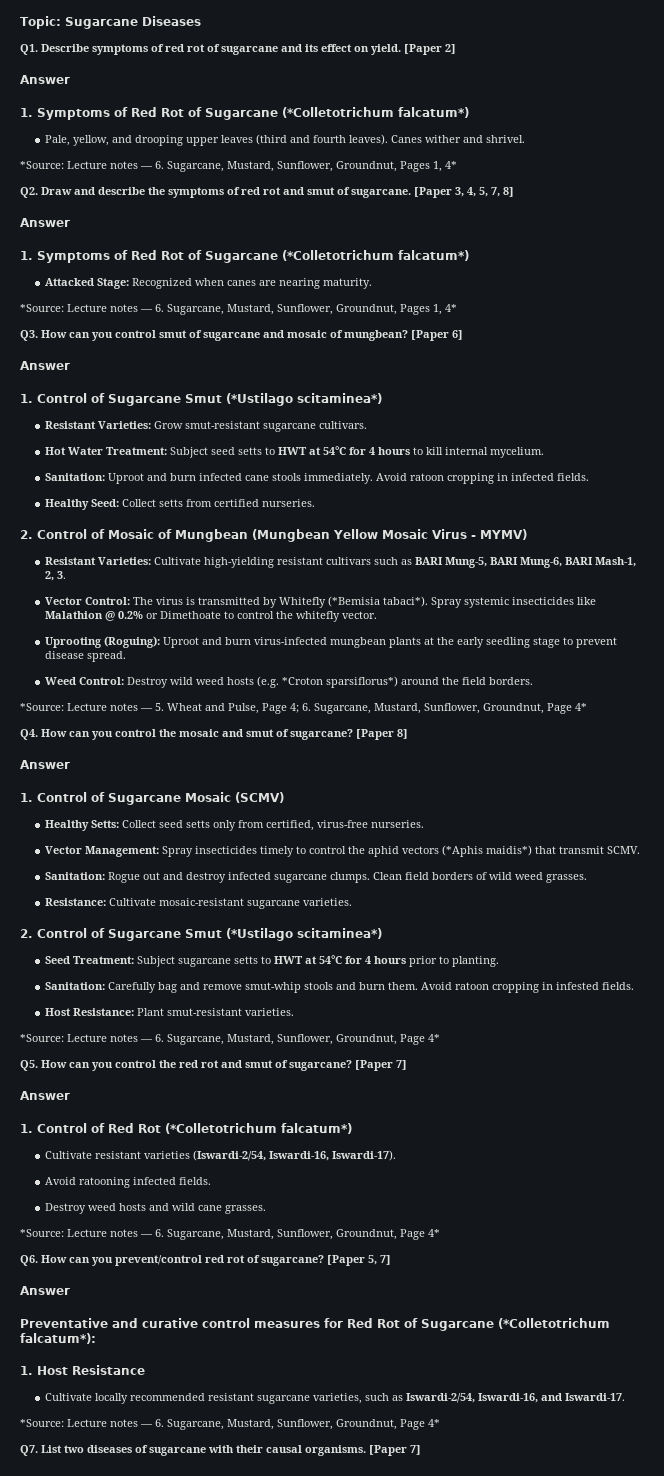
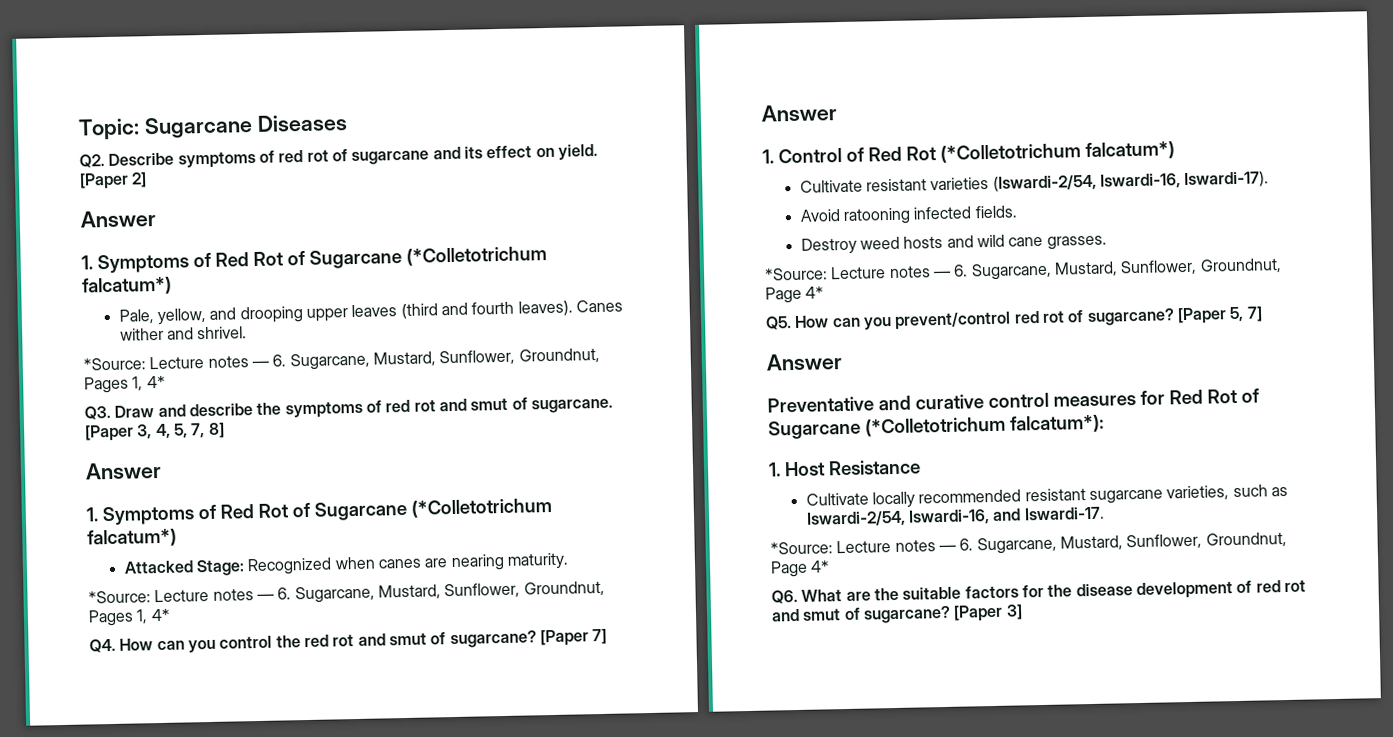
[20,44,38,55] Q1. -> [79,154,105,168] Q2.
[20,187,38,198] Q2. -> [84,405,111,420] Q3.
[20,330,463,341] [20,361,70,370] [20,393,382,406] [44,421,367,432] [44,446,544,458] [44,473,589,484] [44,499,315,510] [20,529,527,542] [44,557,636,568] [44,571,66,581] [44,596,596,608] [44,611,377,622] [44,636,617,648] [44,651,126,662] [44,676,533,688] [20,703,587,714] // Q3. How can you control smut of sugarcane and mosaic of mungbean? [Paper 6] // Answer // 1. Control of Sugarcane Smut (*Ustilago scitaminea*) // Resistant Varieties: Grow smut-resistant sugarcane cultivars. // Hot Water Treatment: Subject seed setts to HWT at 54°C for 4 hours to kill internal mycelium. // Sanitation: Uproot and burn infected cane stools immediately. Avoid ratoon cropping in infected fields. // Healthy Seed: Collect setts from certified nurseries. // 2. Control of Mosaic of Mungbean (Mungbean Yellow Mosaic Virus - MYMV) // Resistant Varieties: Cultivate high-yielding resistant cultivars such as BARI Mung-5, BARI Mung-6, BARI Mash-1, 2, 3. // Vector Control: The virus is transmitted by Whitefly (*Bemisia tabaci*). Spray systemic insecticides like Malathion @ 0.2% or Dimethoate to control the whitefly vector. // Uprooting (Roguing): Uproot and burn virus-infected mungbean plants at the early seedling stage to prevent disease spread. // Weed Control: Destroy wild weed hosts (e.g. *Croton sparsiflorus*) around the field borders. // *Source: Lecture notes — 5. Wheat and Pulse, Page 4; 6. Sugarcane, Mustard, Sunflower, Groundnut, Page 4* -> (171, 615) none
[179,729,408,740] [20,760,70,769] [20,792,284,805] [44,820,424,831] [44,845,640,857] [44,872,587,883] [44,898,352,909] [20,928,382,941] [44,955,499,967] [44,982,634,993] [44,1008,294,1016] [20,1034,440,1045] [20,1060,176,1071] mosaic and smut of sugarcane? [Paper 8] // Answer // 1. Control of Sugarcane Mosaic (SCMV) // Healthy Setts: Collect seed setts only from certified, virus-free nurseries. // Vector Management: Spray insecticides timely to control the aphid vectors (*Aphis maidis*) that transmit SCMV. // Sanitation: Rogue out and destroy infected sugarcane clumps. Clean field borders of wild weed grasses. // Resistance: Cultivate mosaic-resistant sugarcane varieties. // 2. Control of Sugarcane Smut (*Ustilago scitaminea*) // Seed Treatment: Subject sugarcane setts to HWT at 54°C for 4 hours prior to planting. // Sanitation: Carefully bag and remove smut-whip stools and burn them. Avoid ratoon cropping in infested fields. // Host Resistance: Plant smut-resistant varieties. // *Source: Lecture notes — 6. Sugarcane, Mustard, Sunflower, Groundnut, Page 4* // Q5. How can you control the -> (301, 641) none
[20,1255,38,1266] Q6. -> [765,316,792,330] Q5.
[20,1445,421,1456] Q7. List two diseases of sugarcane with their causal organisms. [Paper 7] -> [771,579,1306,604] [771,604,1023,624] Q6. What are the suitable factors for the disease development of red rot and smut of sugarcane? [Paper 3]

